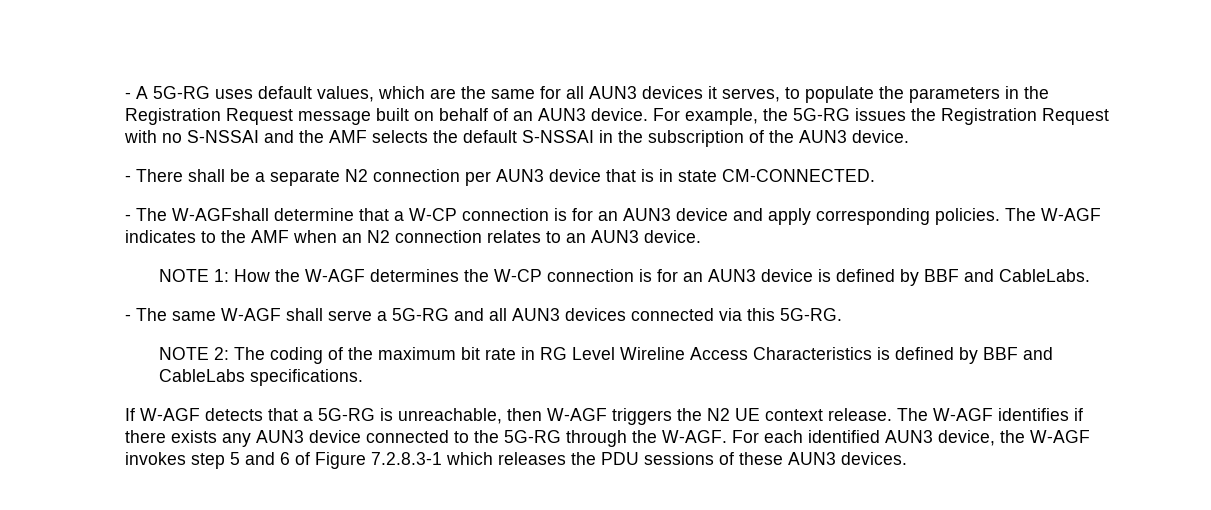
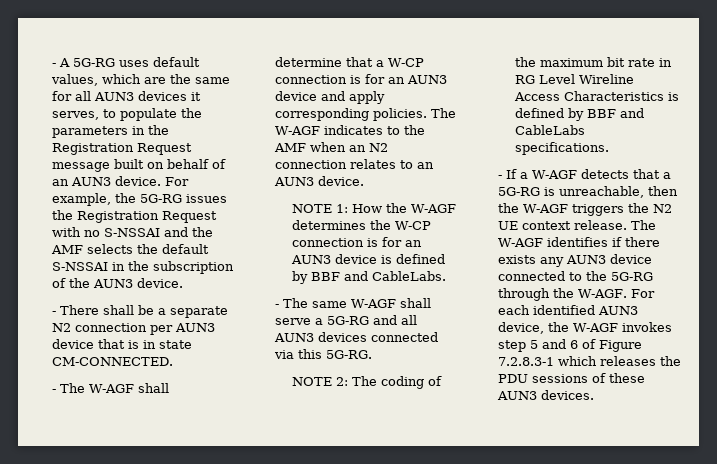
[172,208,270,221] W-AGFshall -> [89,383,170,393] W-AGF shall
[125,408,136,421] If -> [498,169,529,179] - If a
(543, 414) none -> [498,203,520,213] the

